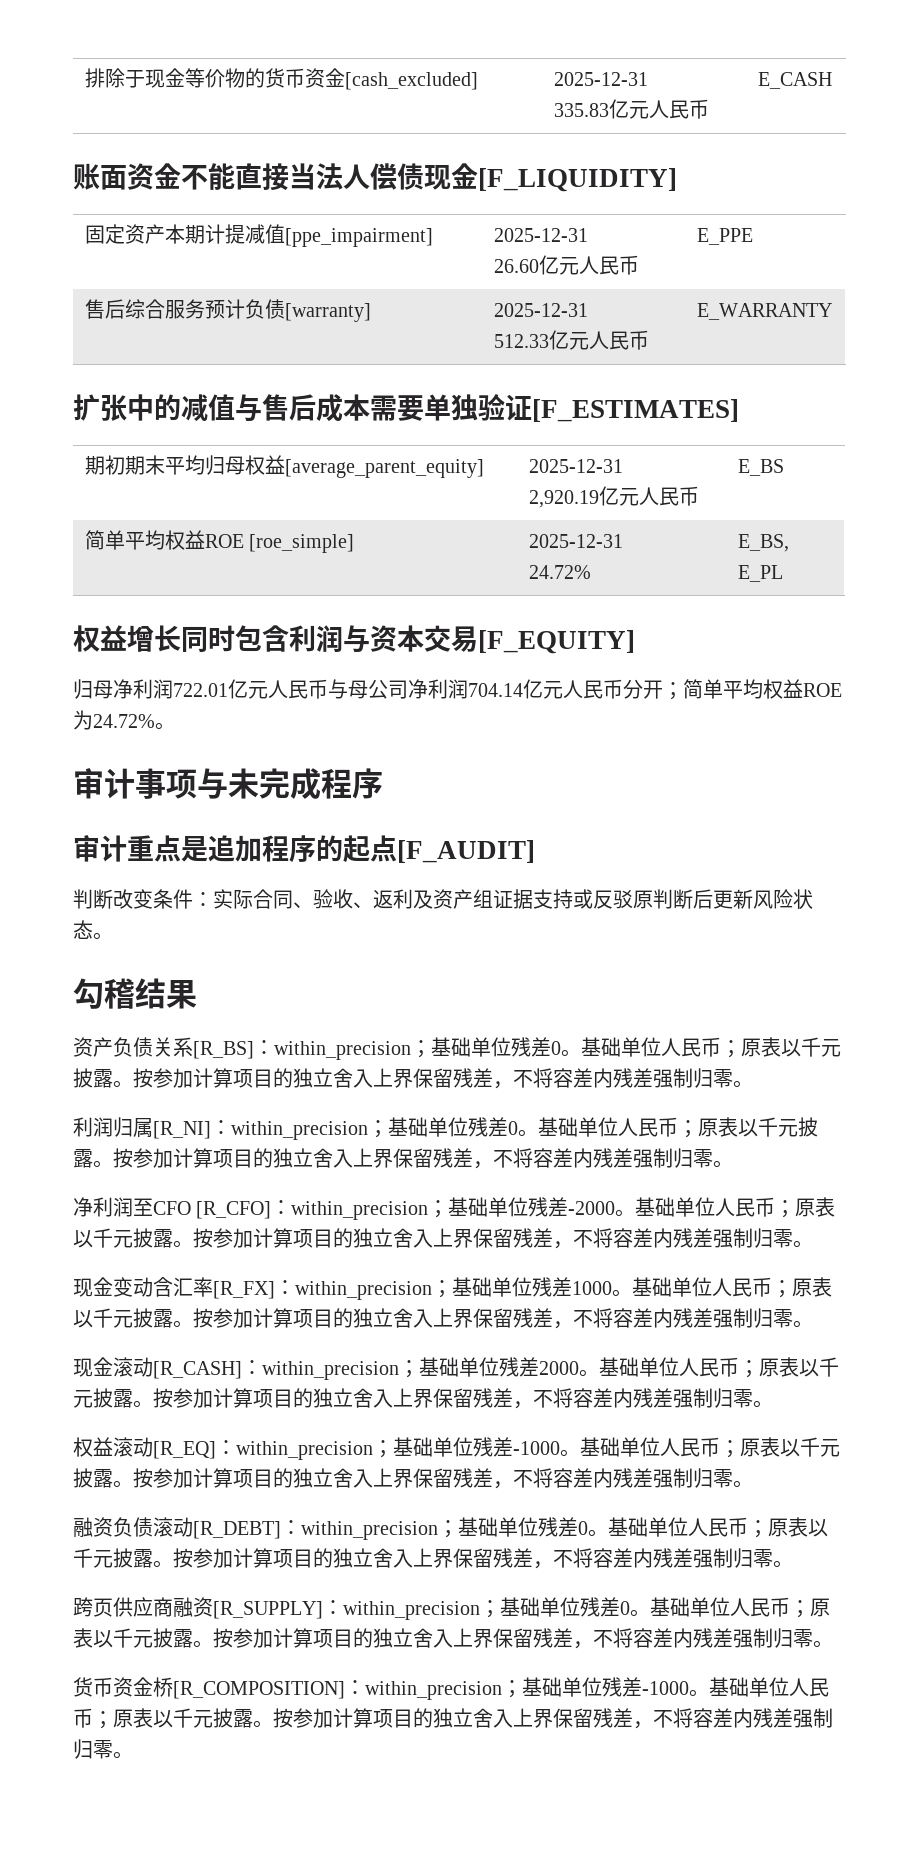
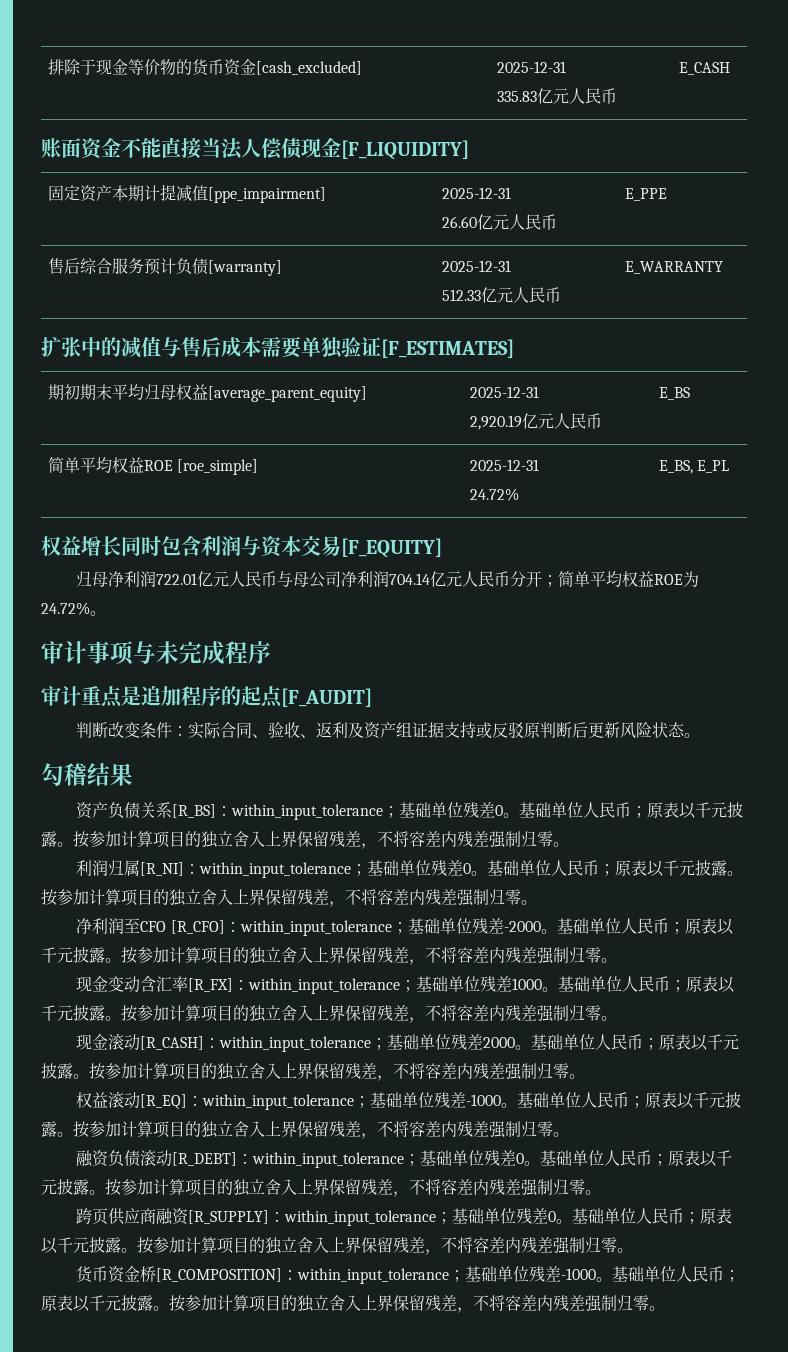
[274,1041,411,1060] within_precision -> [231,804,384,820] within_input_tolerance
[231,1121,368,1140] within_precision -> [199,862,352,878] within_input_tolerance
[291,1201,429,1220] within_precision -> [239,920,392,936] within_input_tolerance
[295,1281,432,1300] within_precision -> [248,978,401,994] within_input_tolerance
[262,1361,399,1380] within_precision -> [219,1036,372,1052] within_input_tolerance
[236,1441,373,1460] within_precision -> [202,1094,355,1110] within_input_tolerance
[301,1521,438,1540] within_precision -> [252,1152,405,1168] within_input_tolerance
[343,1601,480,1620] within_precision -> [284,1210,437,1226] within_input_tolerance
[365,1681,502,1700] within_precision -> [297,1268,450,1284] within_input_tolerance

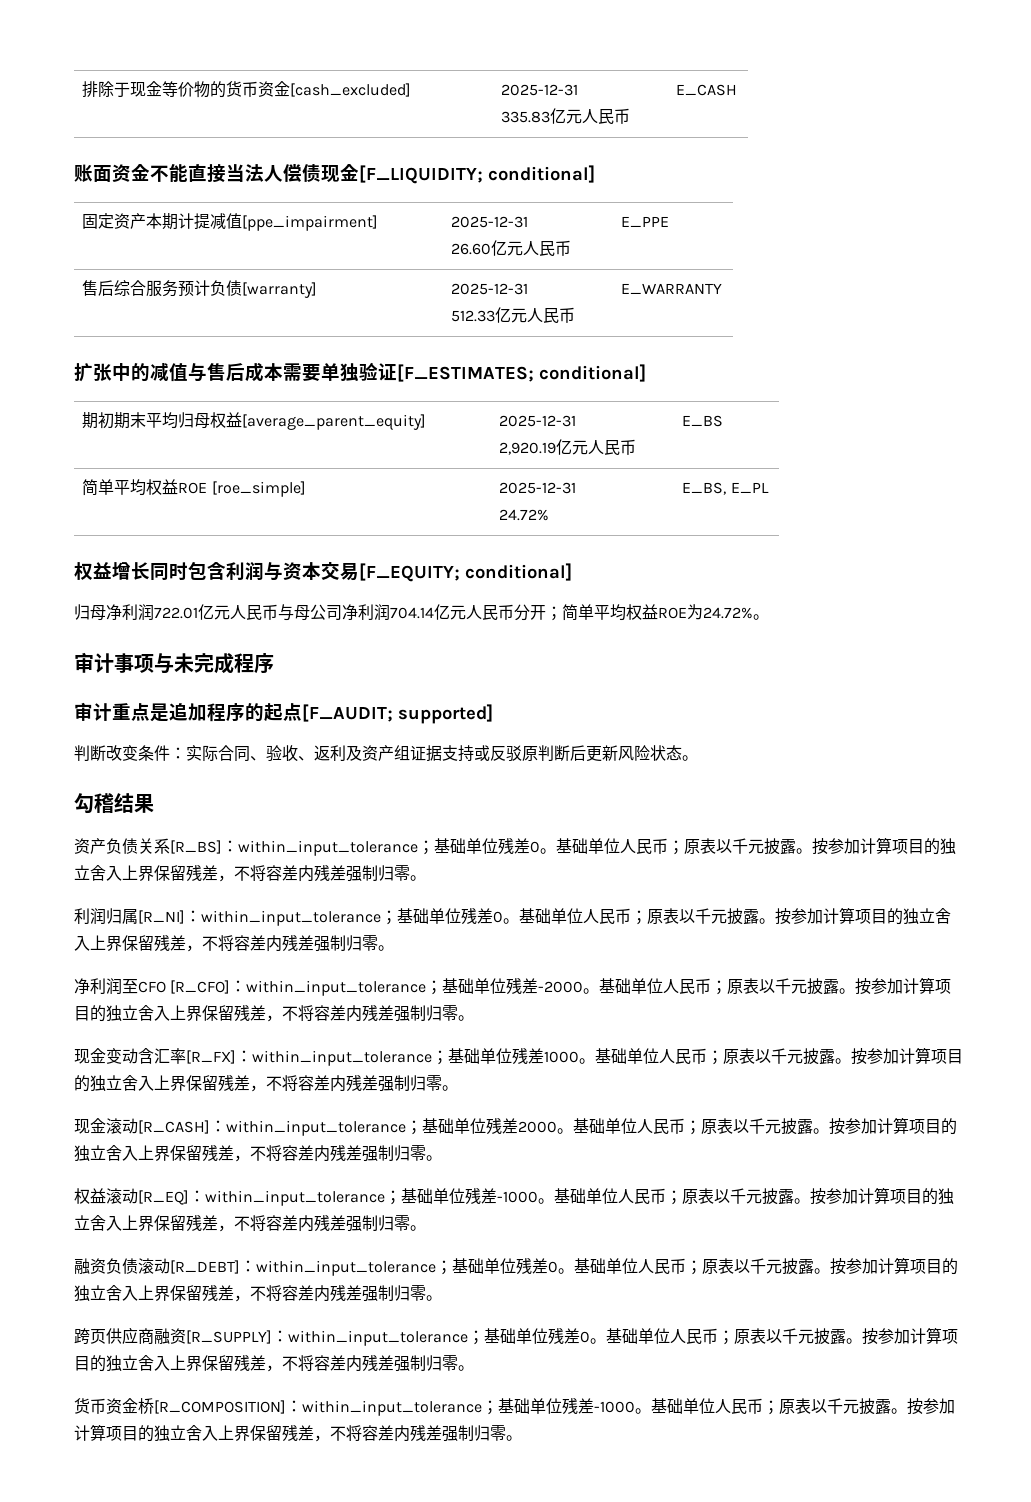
[341,140,469,160] [F_LIQUIDITY] -> [359,165,595,184] [F_LIQUIDITY; conditional]
[381,339,514,358] [F_ESTIMATES] -> [397,364,646,382] [F_ESTIMATES; conditional]
[341,538,442,558] [F_EQUITY] -> [359,563,572,582] [F_EQUITY; conditional]
[281,688,372,707] [F_AUDIT] -> [302,704,493,724] [F_AUDIT; supported]

